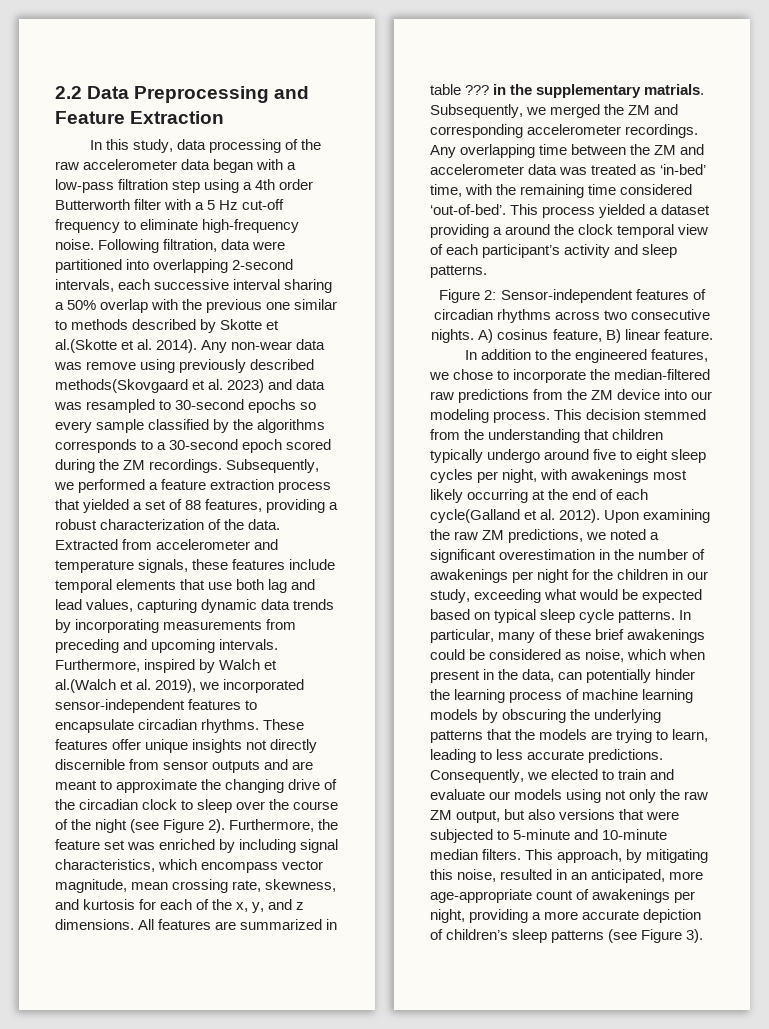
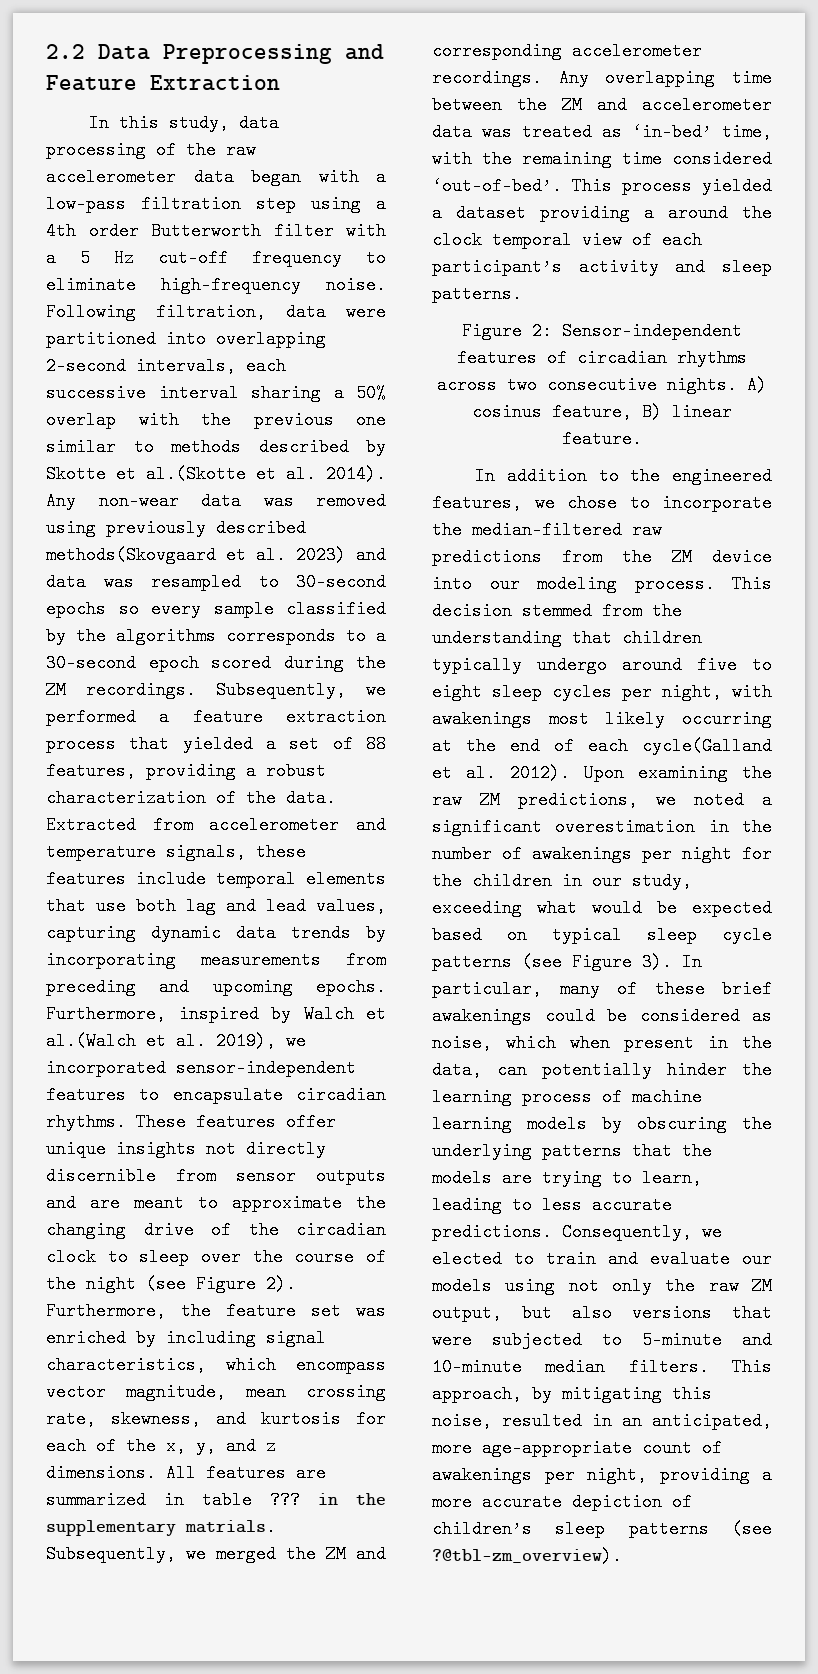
[86,361,137,370] remove -> [316,492,386,510] removed
[219,639,279,650] intervals. -> [316,978,386,996] epochs.
[618,610,676,623] patterns. -> [432,953,672,971] patterns (see Figure 3).
[641,929,704,943] Figure 3). -> [432,1547,622,1565] ?@tbl-zm_overview).

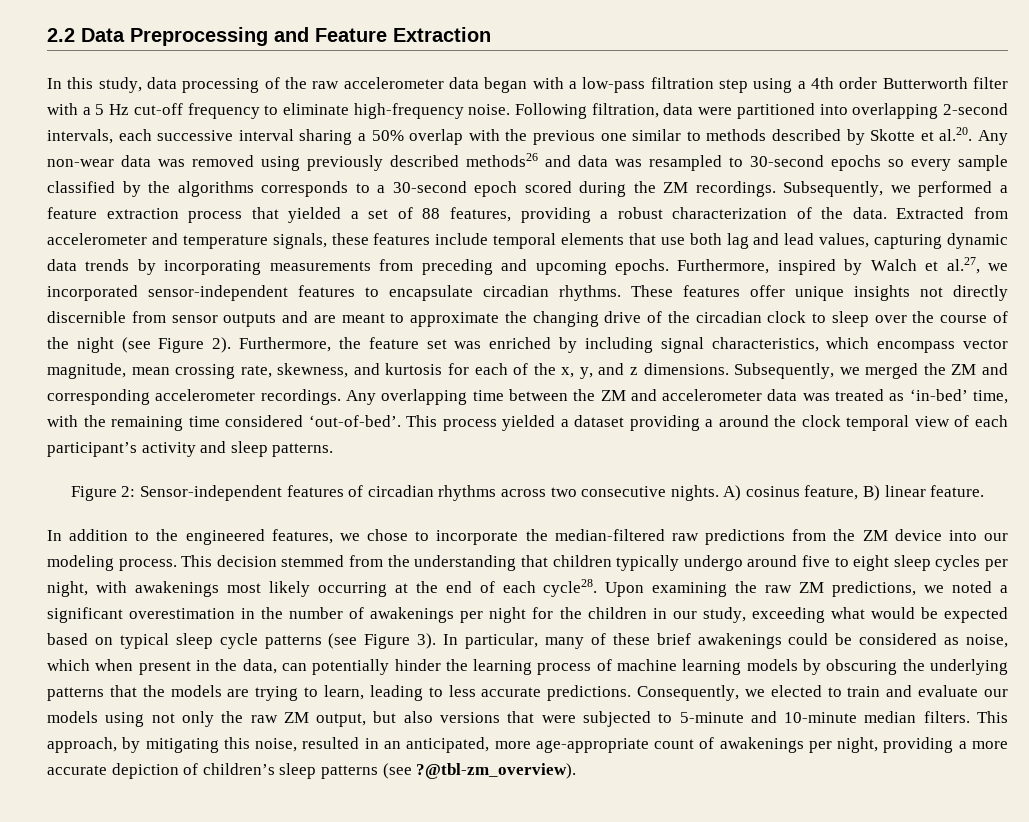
[146,465,386,483] al.(Skotte et al. 2014). -> [939,127,973,141] al.20.
[46,546,346,564] methods(Skovgaard et al. 2023) -> [466,153,538,167] methods26
[46,1032,276,1050] al.(Walch et al. 2019), -> [946,257,980,274] al.27,
[166,1464,326,1482] [46,1491,386,1509] [46,1518,276,1536] All features are summarized in table ??? in the supplementary matrials. -> (729, 369) none
[642,737,772,755] [432,764,570,782] cycle(Galland et al. 2012). -> [543,579,598,597] cycle28.

